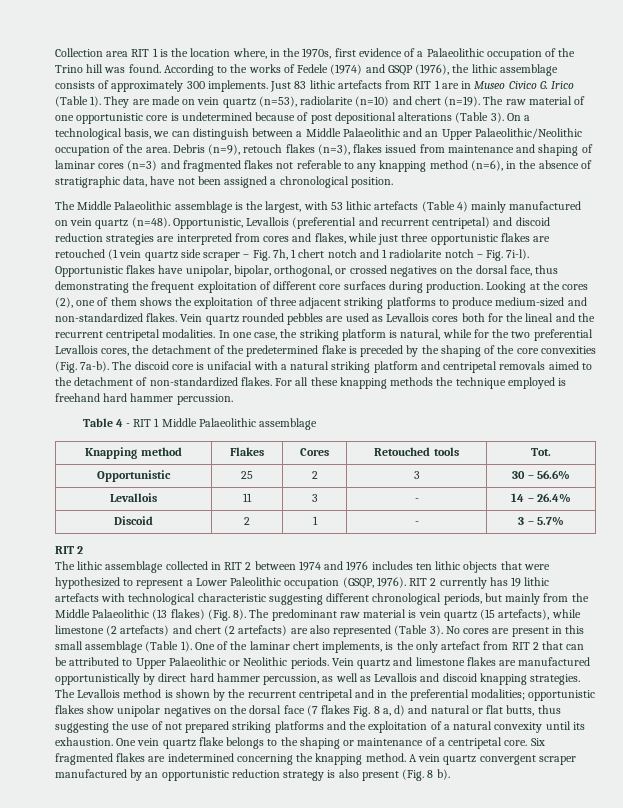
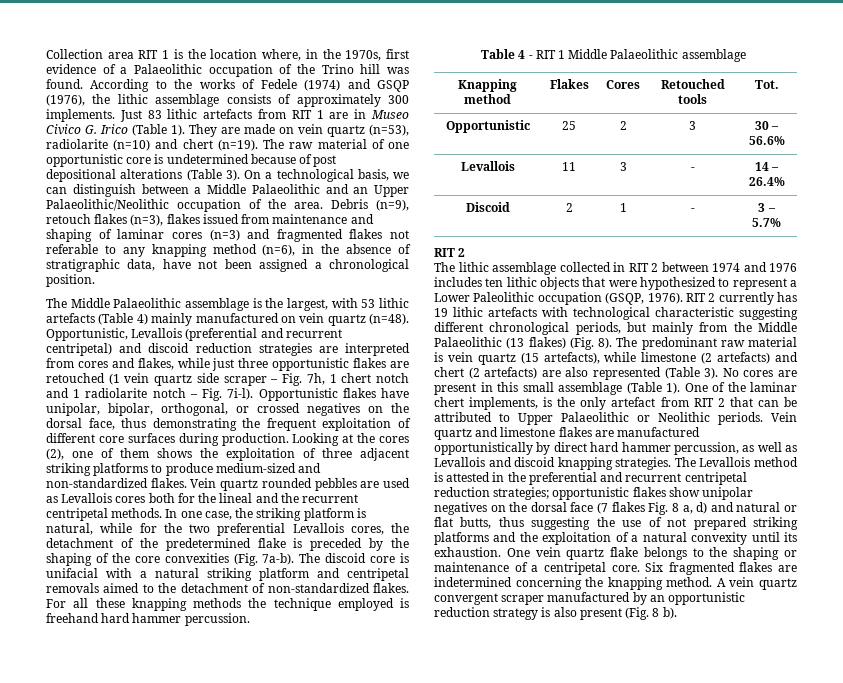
[162,329,216,338] modalities. -> [111,508,163,518] methods.
[175,689,526,701] shown by the recurrent centripetal and in the preferential modalities; -> [446,472,747,485] [434,487,550,500] attested in the preferential and recurrent centripetal reduction strategies;

